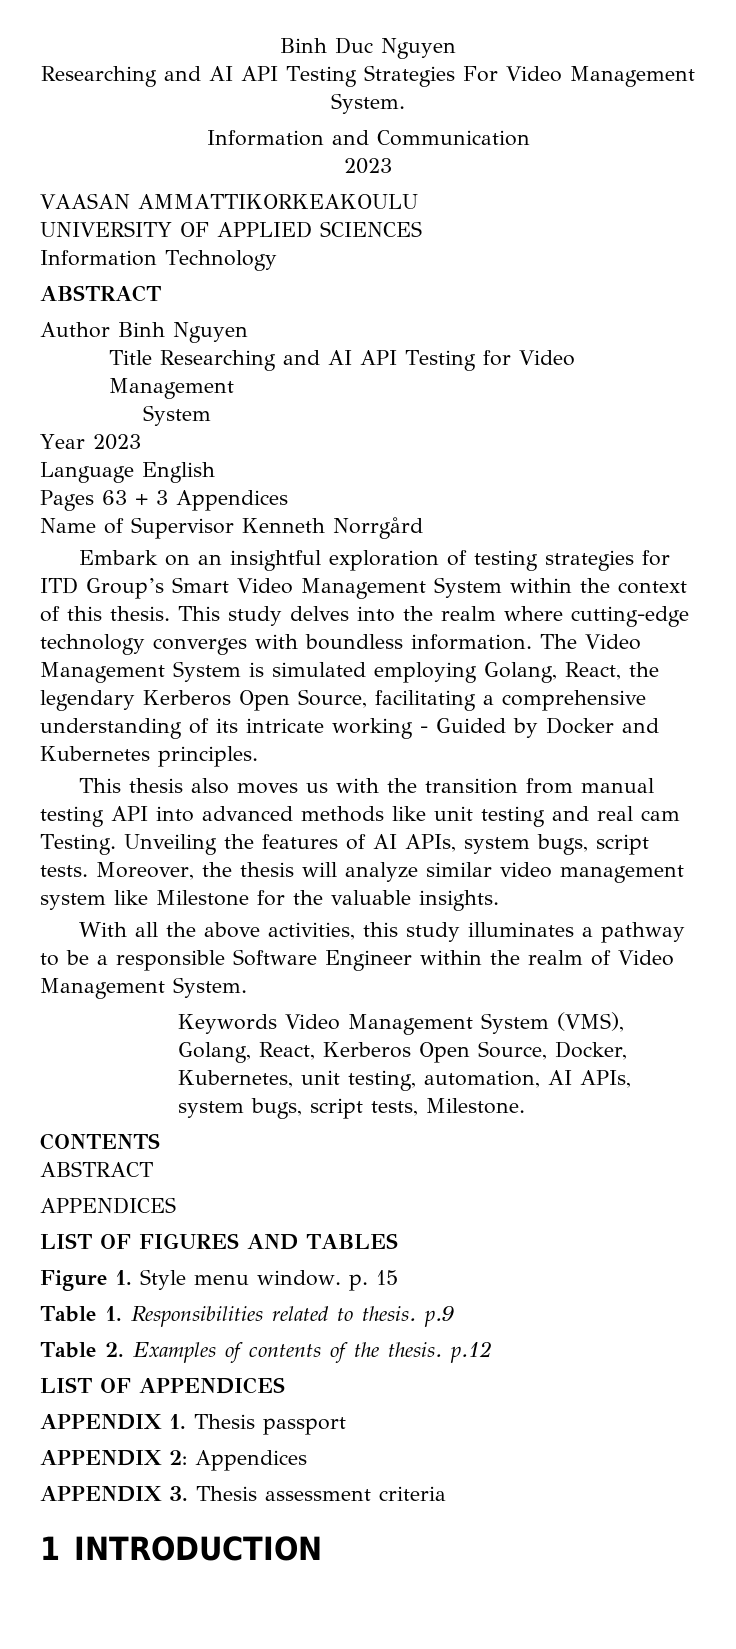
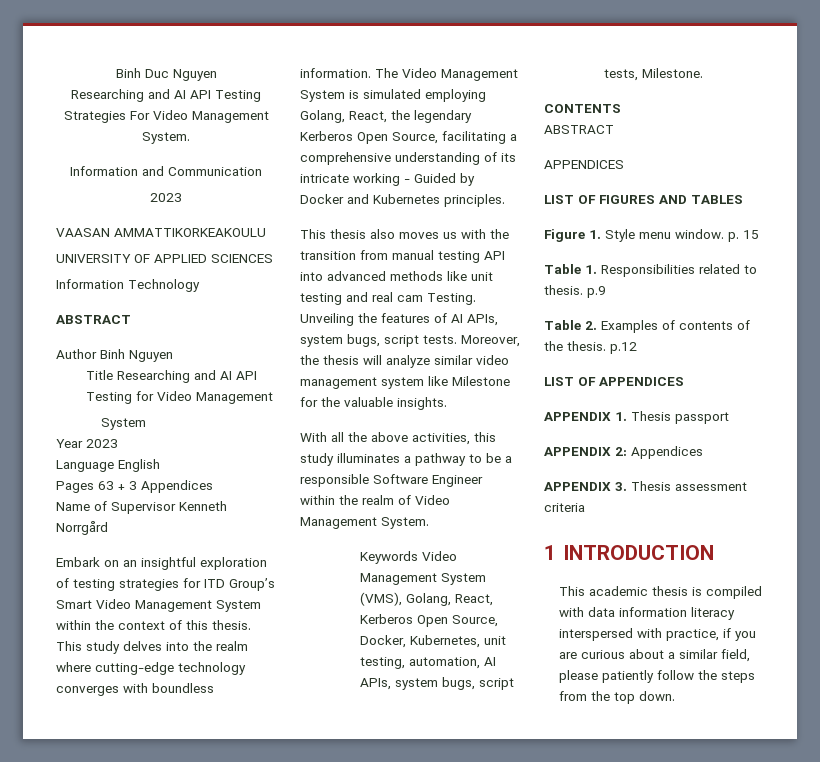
(323, 1548) none -> [559,586,763,599] [559,607,736,620] [559,628,757,641] [559,649,751,662] [559,670,756,683] [559,691,676,704] // This academic thesis is compiled with data information literacy interspersed with practice, if you are curious about a similar field, please patiently follow the steps from the top down.

